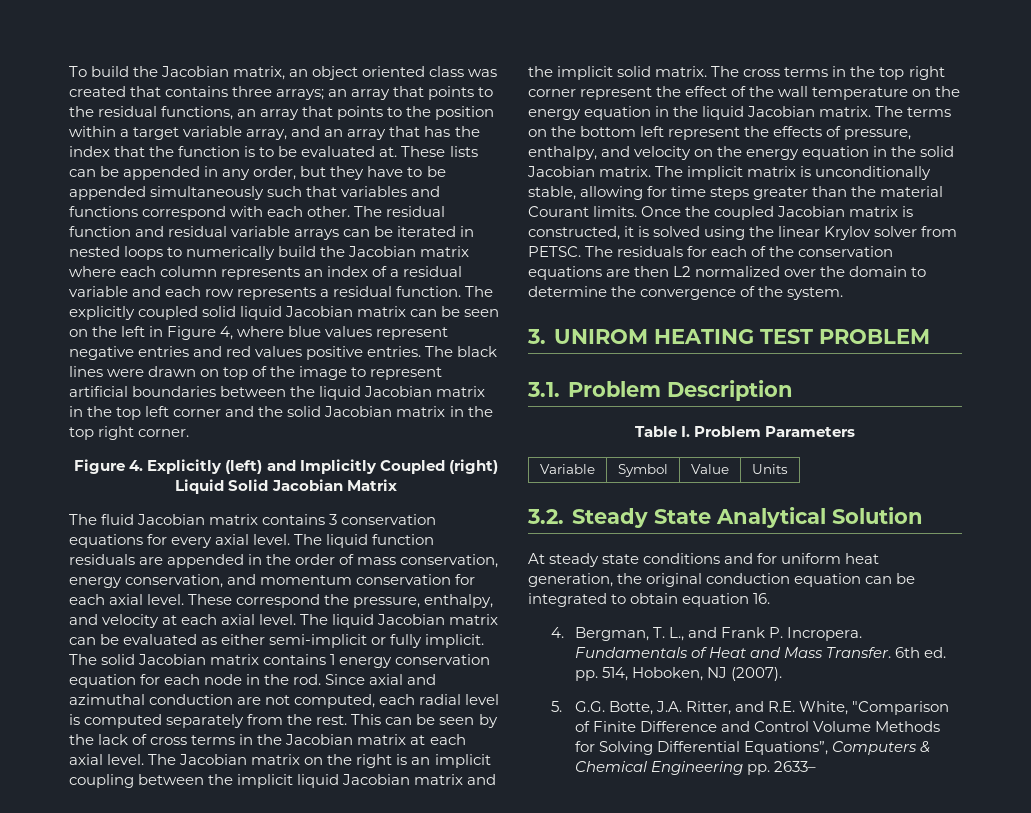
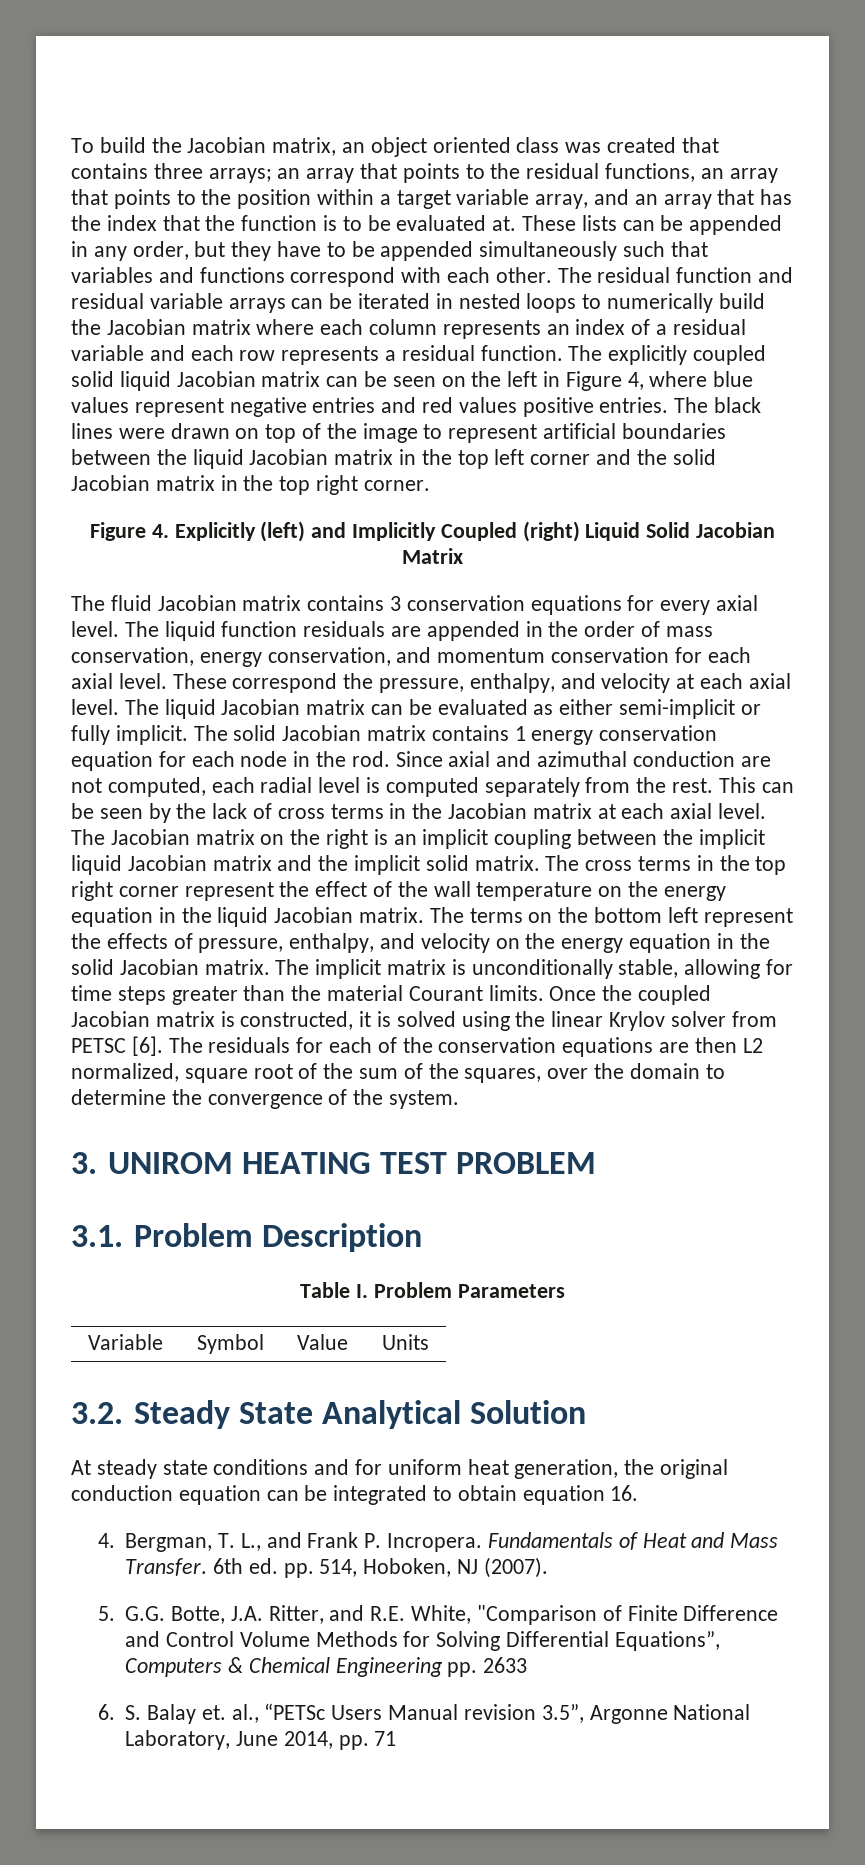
[528,246,581,257] PETSC. -> [71,1036,163,1056] PETSC [6].
[695,266,781,277] normalized -> [71,1063,542,1083] normalized, square root of the sum of the squares,
[773,761,816,772] 2633– -> [483,1657,528,1673] [97,1703,751,1724] [125,1730,397,1750] 2633 // 6. S. Balay et. al., “PETSc Users Manual revision 3.5”, Argonne National Laboratory, June 2014, pp. 71

